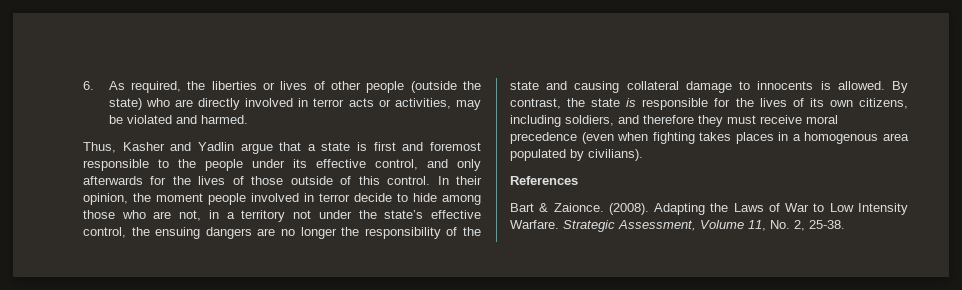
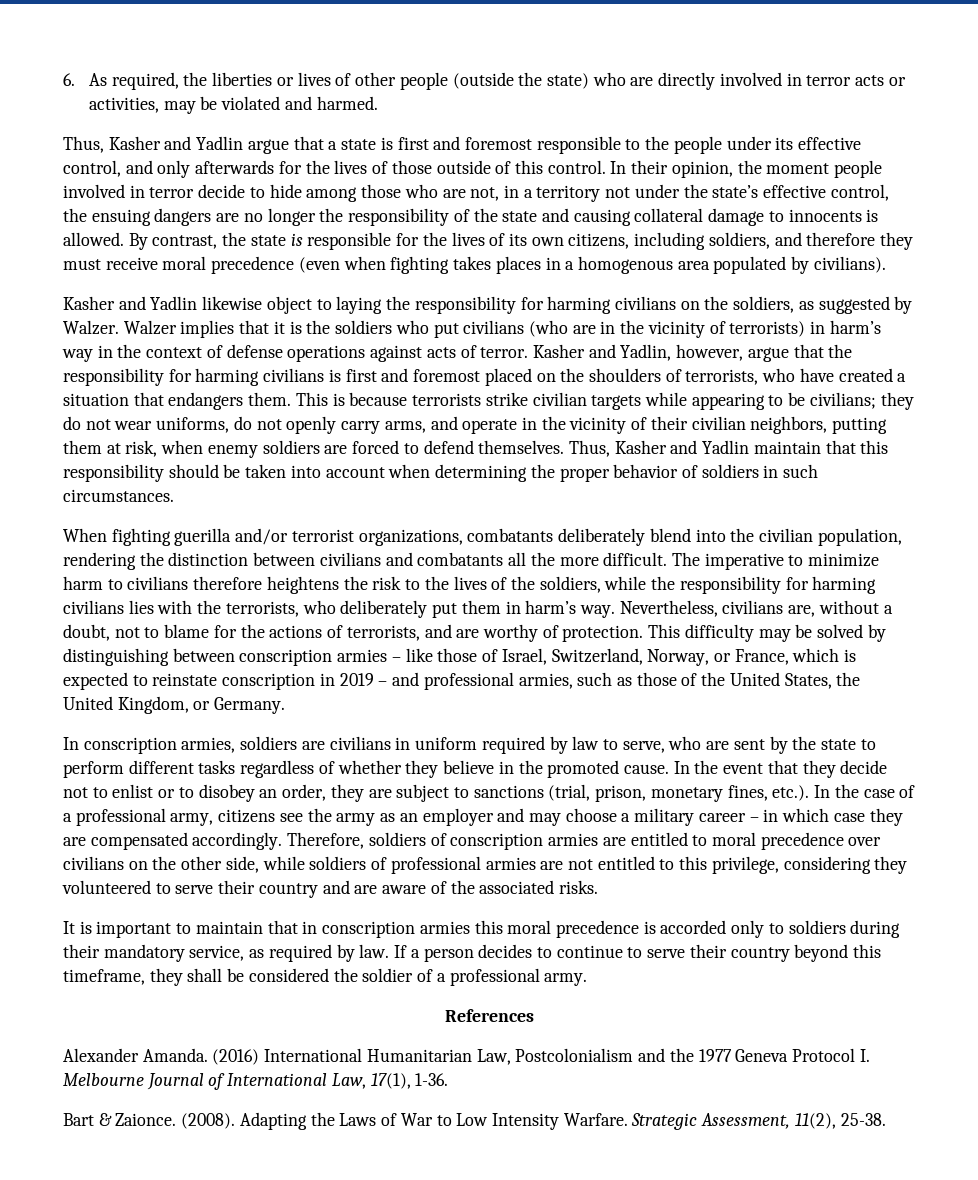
[510,176,578,185] References -> [63,296,913,314] [63,320,881,338] [62,344,853,362] [63,368,907,386] [63,392,914,410] [63,416,888,434] [63,440,889,458] [63,464,819,482] [63,489,174,502] [63,528,902,546] [63,552,880,570] [63,576,877,594] [63,600,893,618] [63,624,886,642] [63,648,857,666] [63,672,861,690] [63,696,286,714] [63,736,876,754] [63,760,888,778] [63,784,916,802] [63,808,903,826] [63,832,882,850] [63,856,908,874] [62,880,598,898] [63,920,901,938] [63,944,882,962] [63,968,588,986] [444,1009,534,1022] [63,1048,870,1065] [63,1073,449,1090] Kasher and Yadlin likewise object to laying the responsibility for harming civilians on the soldiers, as suggested by Walzer. Walzer implies that it is the soldiers who put civilians (who are in the vicinity of terrorists) in harm’s way in the context of defense operations against acts of terror. Kasher and Yadlin, however, argue that the responsibility for harming civilians is first and foremost placed on the shoulders of terrorists, who have created a situation that endangers them. This is because terrorists strike civilian targets while appearing to be civilians; they do not wear uniforms, do not openly carry arms, and operate in the vicinity of their civilian neighbors, putting them at risk, when enemy soldiers are forced to defend themselves. Thus, Kasher and Yadlin maintain that this responsibility should be taken into account when determining the proper behavior of soldiers in such circumstances. // When fighting guerilla and/or terrorist organizations, combatants deliberately blend into the civilian population, rendering the distinction between civilians and combatants all the more difficult. The imperative to minimize harm to civilians therefore heightens the risk to the lives of the soldiers, while the responsibility for harming civilians lies with the terrorists, who deliberately put them in harm’s way. Nevertheless, civilians are, without a doubt, not to blame for the actions of terrorists, and are worthy of protection. This difficulty may be solved by distinguishing between conscription armies – like those of Israel, Switzerland, Norway, or France, which is expected to reinstate conscription in 2019 – and professional armies, such as those of the United States, the United Kingdom, or Germany. // In conscription armies, soldiers are civilians in uniform required by law to serve, who are sent by the state to perform different tasks regardless of whether they believe in the promoted cause. In the event that they decide not to enlist or to disobey an order, they are subject to sanctions (trial, prison, monetary fines, etc.). In the case of a professional army, citizens see the army as an employer and may choose a military career – in which case they are compensated accordingly. Therefore, soldiers of conscription armies are entitled to moral precedence over civilians on the other side, while soldiers of professional armies are not entitled to this privilege, considering they volunteered to serve their country and are aware of the associated risks. // It is important to maintain that in conscription armies this moral precedence is accorded only to soldiers during their mandatory service, as required by law. If a person decides to continue to serve their country beyond this timeframe, they shall be considered the soldier of a professional army. // References // Alexander Amanda. (2016) International Humanitarian Law, Postcolonialism and the 1977 Geneva Protocol I. Melbourne Journal of International Law, 17(1), 1-36.
[700,220,805,231] Volume 11, No. 2, -> [794,1113,836,1129] 11(2),

